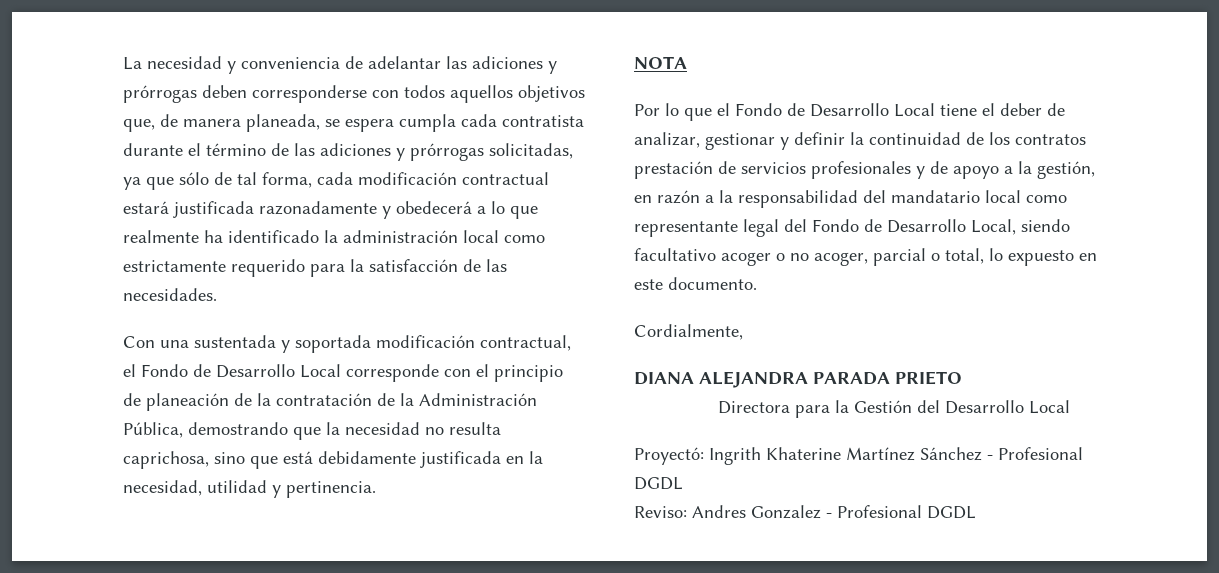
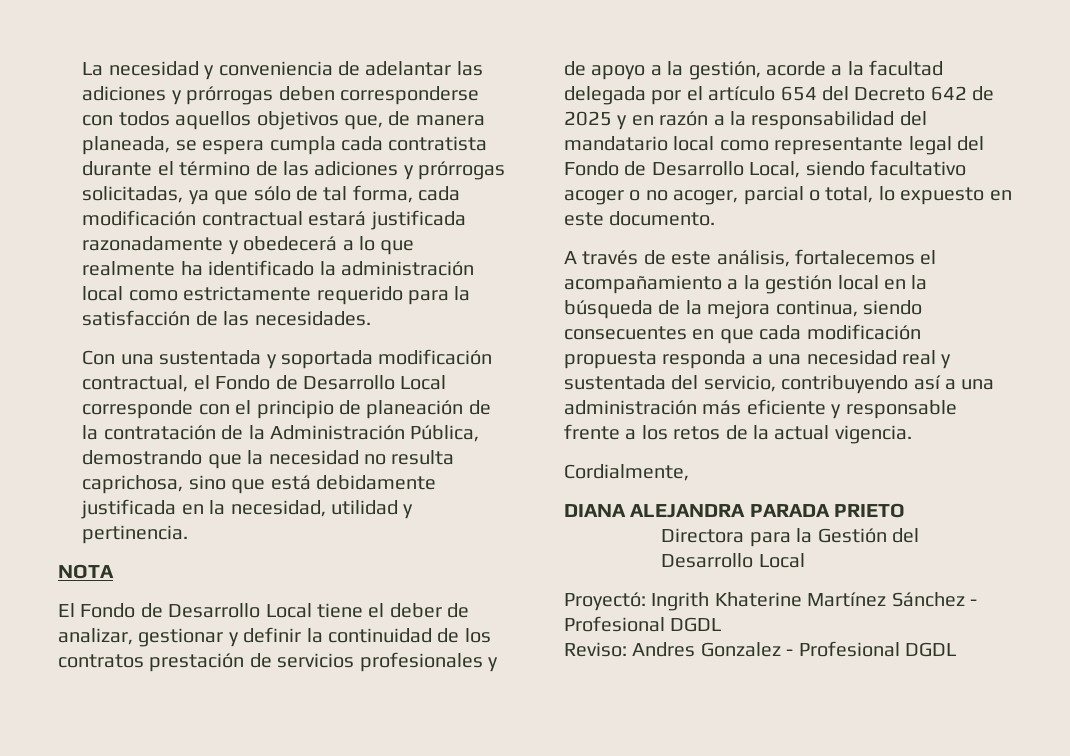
[634,103,730,121] Por lo que el -> [58,603,75,617] El
(1095, 170) none -> [766,60,944,76] [564,86,995,105] [564,111,628,130] acorde a la facultad delegada por el artículo 654 del Decreto 642 de 2025 y
(757, 283) none -> [564,249,937,267] [564,275,928,294] [564,300,922,319] [564,324,921,344] [564,350,952,369] [564,375,995,394] [564,399,957,419] [564,424,912,444] // A través de este análisis, fortalecemos el acompañamiento a la gestión local en la búsqueda de la mejora continua, siendo consecuentes en que cada modificación propuesta responda a una necesidad real y sustentada del servicio, contribuyendo así a una administración más eficiente y responsable frente a los retos de la actual vigencia.

